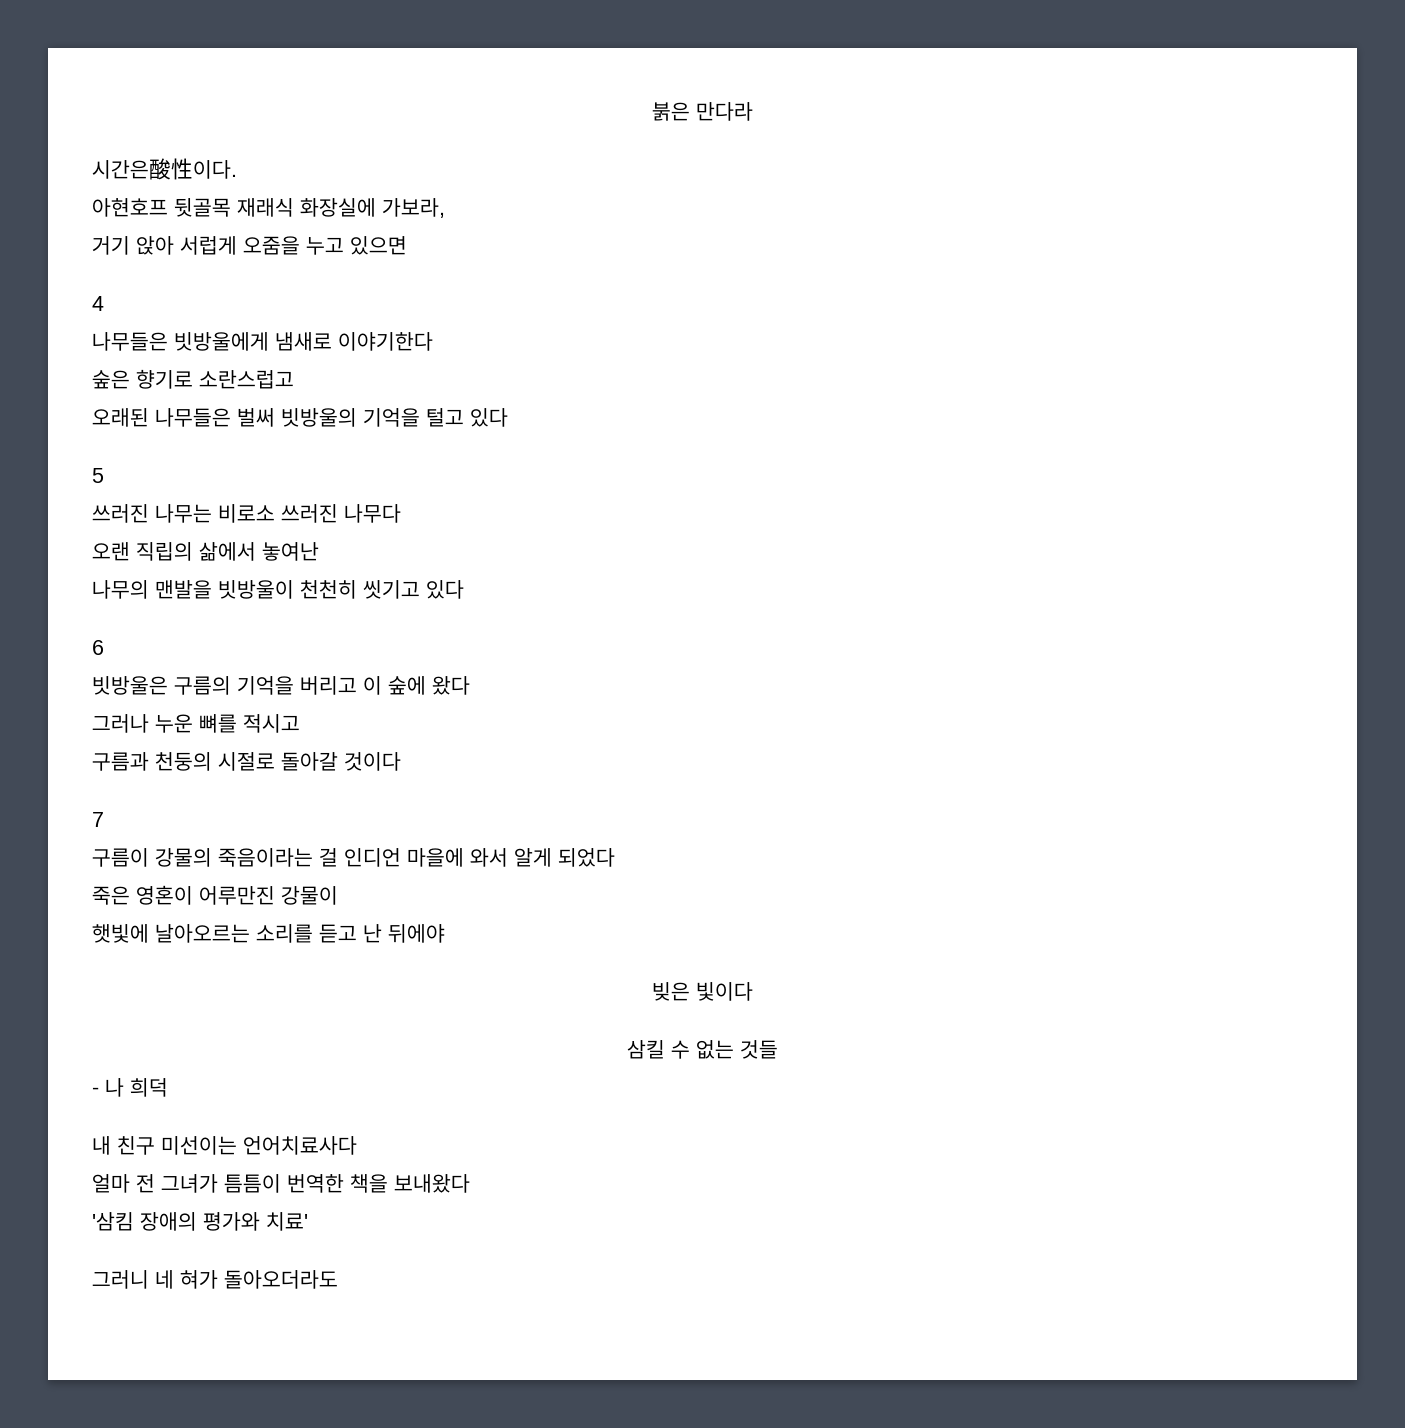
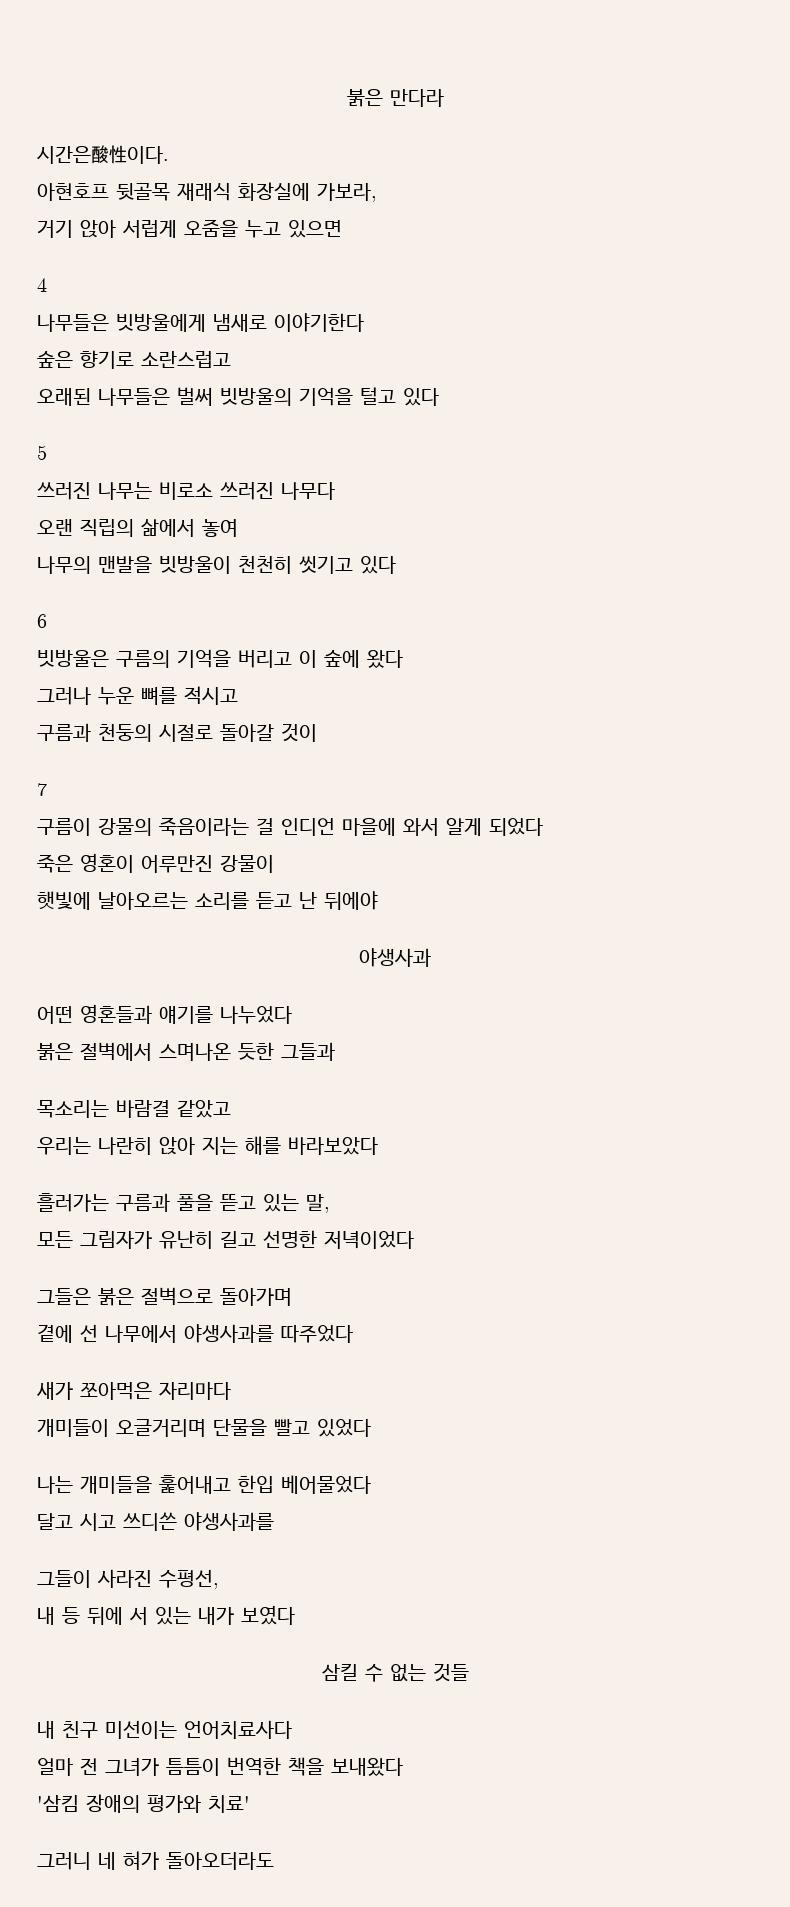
[262,542,319,561] 놓여난 -> [202,519,238,537] 놓여
[344,752,401,771] 것이다 -> [281,723,317,742] 것이
[652,982,753,1001] 빚은 빛이다 -> [359,948,431,967] [37,1004,292,1024] [37,1042,335,1061] [37,1100,231,1118] [37,1136,378,1155] [37,1193,330,1213] [37,1230,414,1249] [37,1287,292,1306] [37,1324,353,1343] [36,1382,231,1400] [37,1419,371,1437] [37,1475,371,1494] [37,1512,274,1531] [37,1569,219,1589] [37,1605,295,1625] 야생사과 // 어떤 영혼들과 얘기를 나누었다 // 붉은 절벽에서 스며나온 듯한 그들과 // 목소리는 바람결 같았고 // 우리는 나란히 앉아 지는 해를 바라보았다 // 흘러가는 구름과 풀을 뜯고 있는 말, // 모든 그림자가 유난히 길고 선명한 저녁이었다 // 그들은 붉은 절벽으로 돌아가며 // 곁에 선 나무에서 야생사과를 따주었다 // 새가 쪼아먹은 자리마다 // 개미들이 오글거리며 단물을 빨고 있었다 // 나는 개미들을 훑어내고 한입 베어물었다 // 달고 시고 쓰디쓴 야생사과를 // 그들이 사라진 수평선, // 내 등 뒤에 서 있는 내가 보였다
[92,1078,168,1097] // - 나 희덕 -> (469, 1672) none

